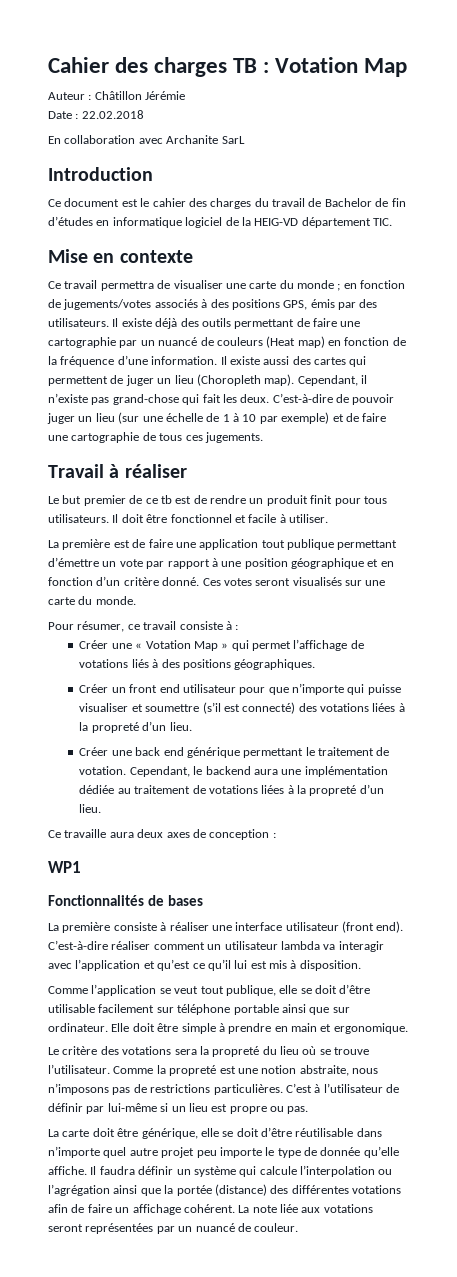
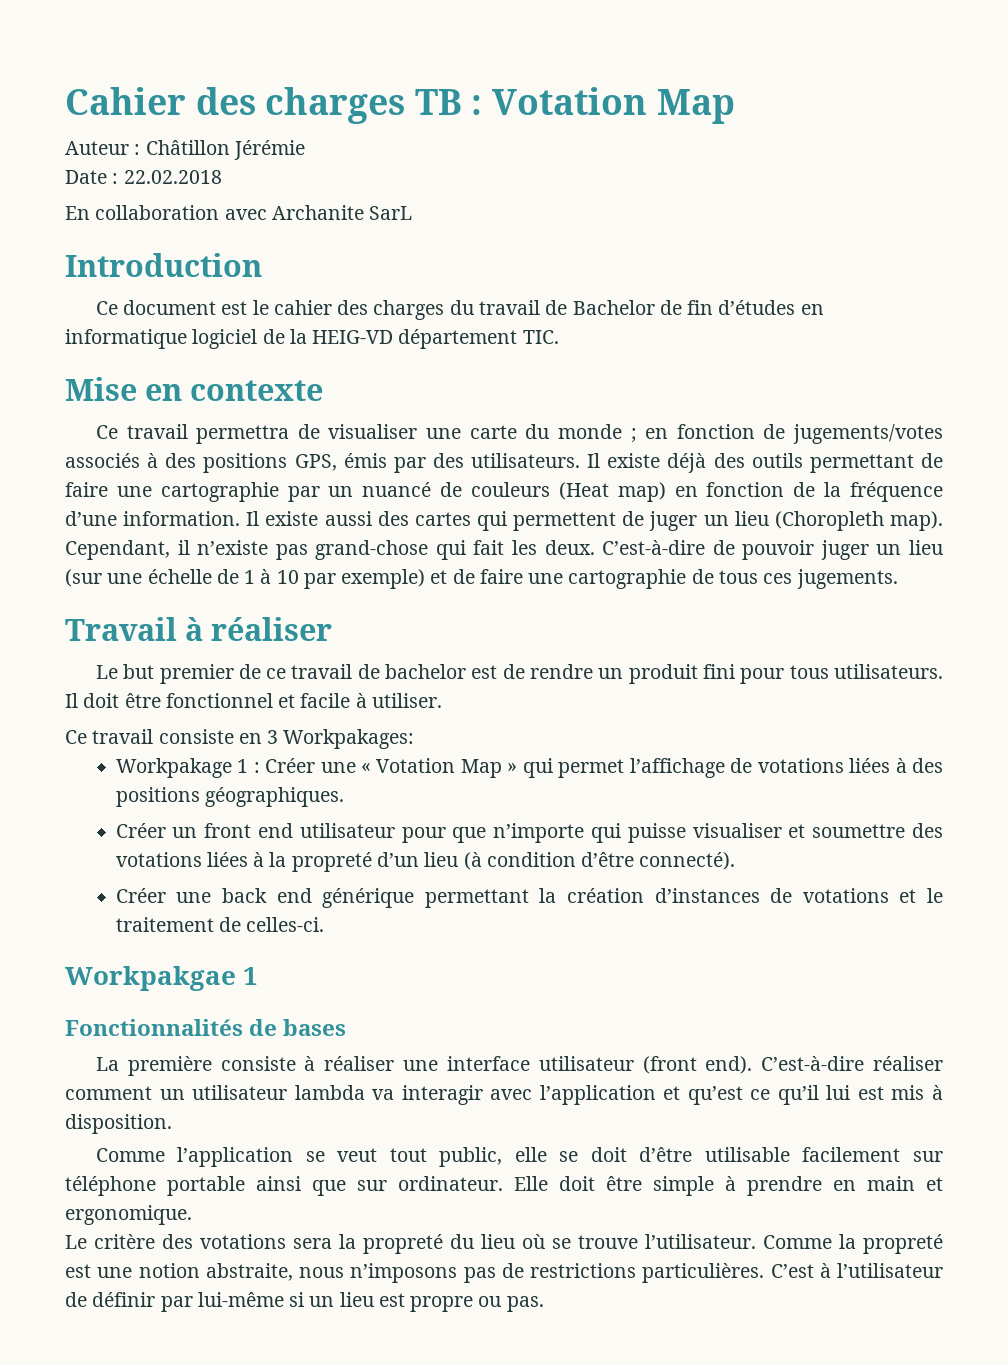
[160,495,172,504] tb -> [291,664,467,679] travail de bachelor
[310,495,333,504] finit -> [703,664,736,679] fini
[48,539,398,550] [48,557,394,569] [48,576,386,586] [48,596,136,605] [48,621,239,632] La première est de faire une application tout publique permettant d’émettre un vote par rapport à une position géographique et en fonction d’un critère donné. Ces votes seront visualisés sur une carte du monde. // Pour résumer, ce travail consiste à : // -> [65,729,415,749] [115,758,260,778] Ce travail consiste en 3 Workpakages: // Workpakage 1 :
[131,659,149,668] liés -> [849,758,891,773] liées
[202,702,296,714] (s’il est connecté) -> (906, 831) none
[169,722,192,731] lieu. -> [424,852,736,870] lieu (à condition d’être connecté).
[305,747,390,756] [79,766,388,777] [79,784,384,796] [79,804,102,813] [48,829,276,840] [48,861,81,873] le traitement de votation. Cependant, le backend aura une implémentation dédiée au traitement de votations liées à la propreté d’un lieu. // Ce travaille aura deux axes de conception : // WP1 -> [539,888,944,903] [115,917,325,932] [65,966,259,991] la création d’instances de votations et le traitement de celles-ci. // Workpakgae 1
[225,985,276,996] publique, -> [439,1147,503,1167] public,
[48,1127,382,1139] [48,1146,399,1158] [48,1165,393,1177] [48,1184,401,1196] [48,1204,373,1215] [48,1223,299,1234] // La carte doit être générique, elle se doit d’être réutilisable dans n’importe quel autre projet peu importe le type de donnée qu’elle affiche. Il faudra définir un système qui calcule l’interpolation ou l’agrégation ainsi que la portée (distance) des différentes votations afin de faire un affichage cohérent. La note liée aux votations seront représentées par un nuancé de couleur. -> (544, 1304) none

